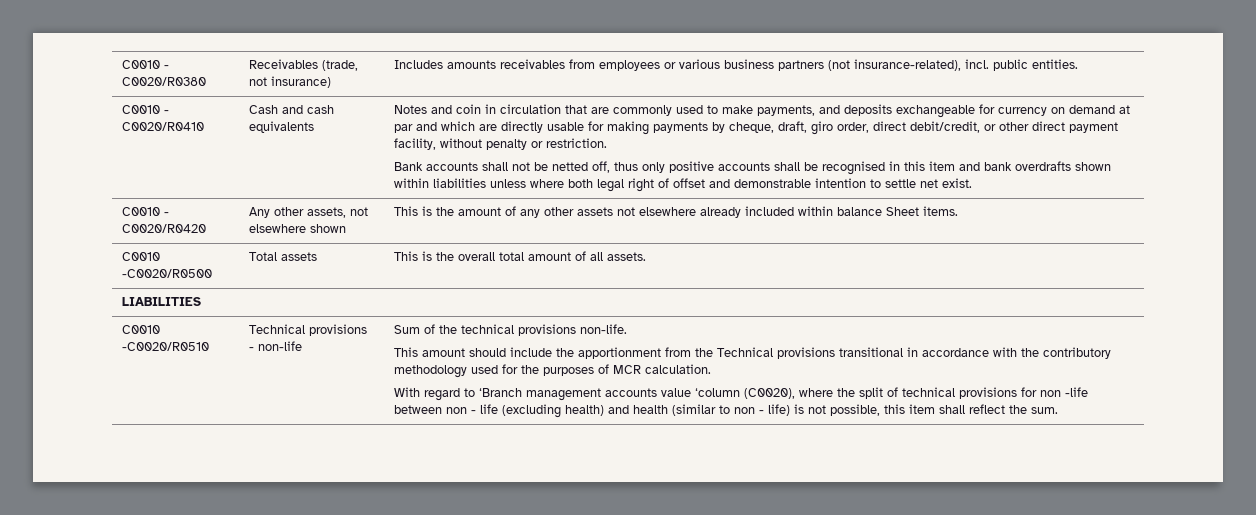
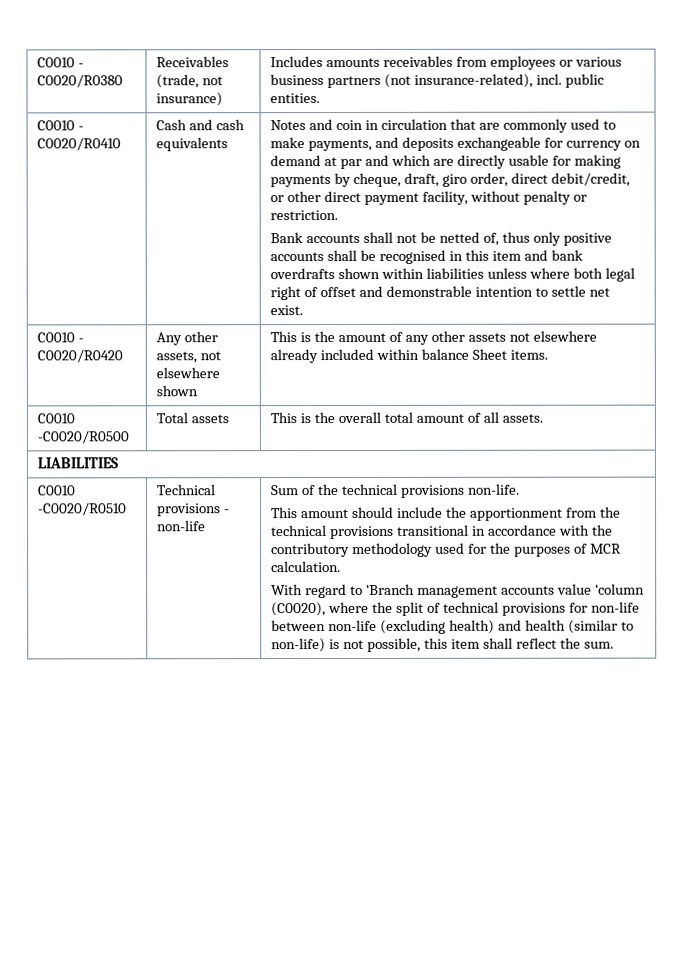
[591,161,610,173] off, -> [482,232,499,246] of,
[716,347,773,357] Technical -> [271,525,328,537] technical
[1039,387,1088,397] [393,404,498,414] non -life between non - life -> [590,601,640,613] [271,619,378,632] non-life between non-life
[733,404,790,416] non - life) -> [271,638,327,653] non-life)

